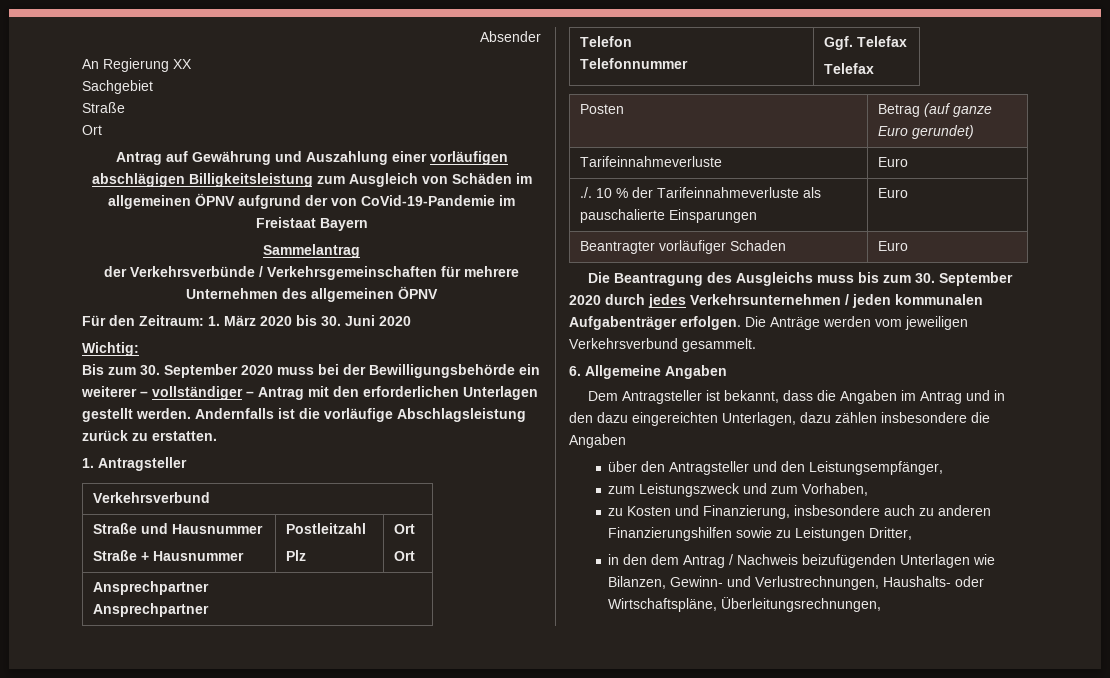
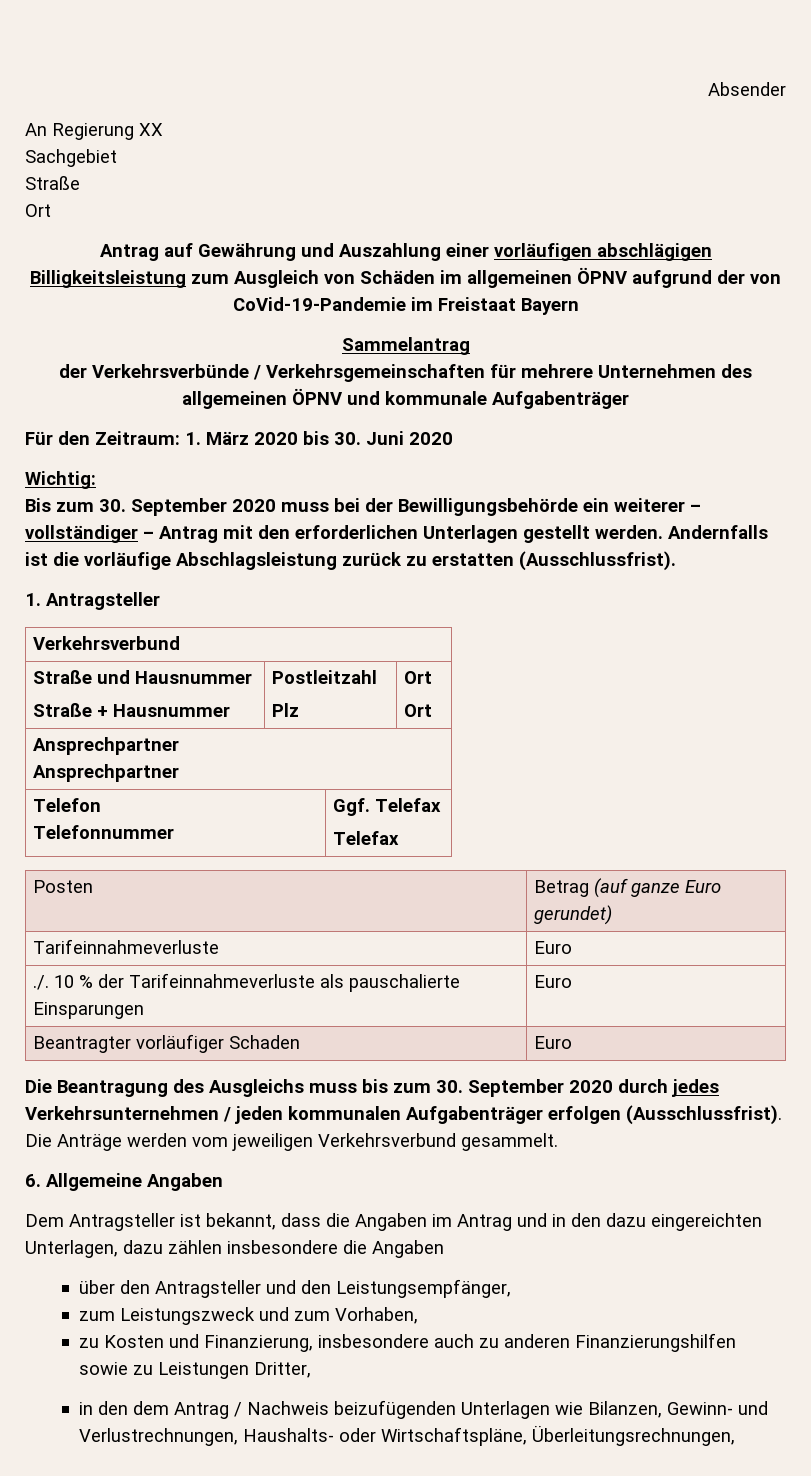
(438, 292) none -> [347,391,629,409] und kommunale Aufgabenträger
[152,431,217,441] erstatten. -> [432,551,676,571] erstatten (Ausschlussfrist).
[680,316,741,330] erfolgen. -> [548,1105,782,1125] erfolgen (Ausschlussfrist).

